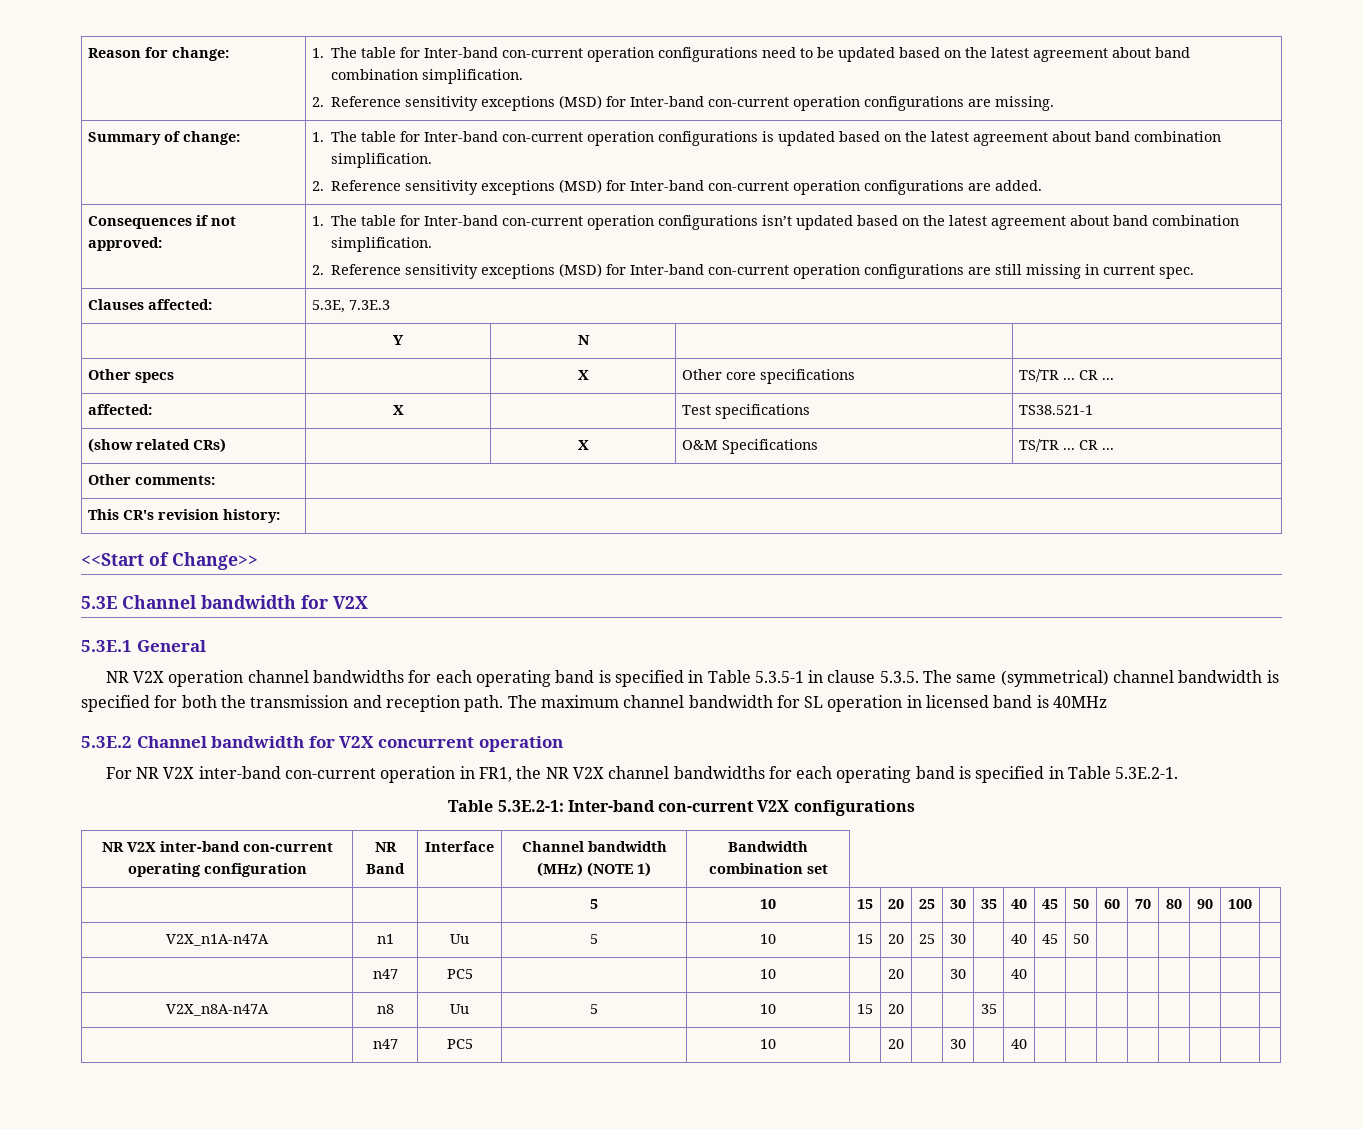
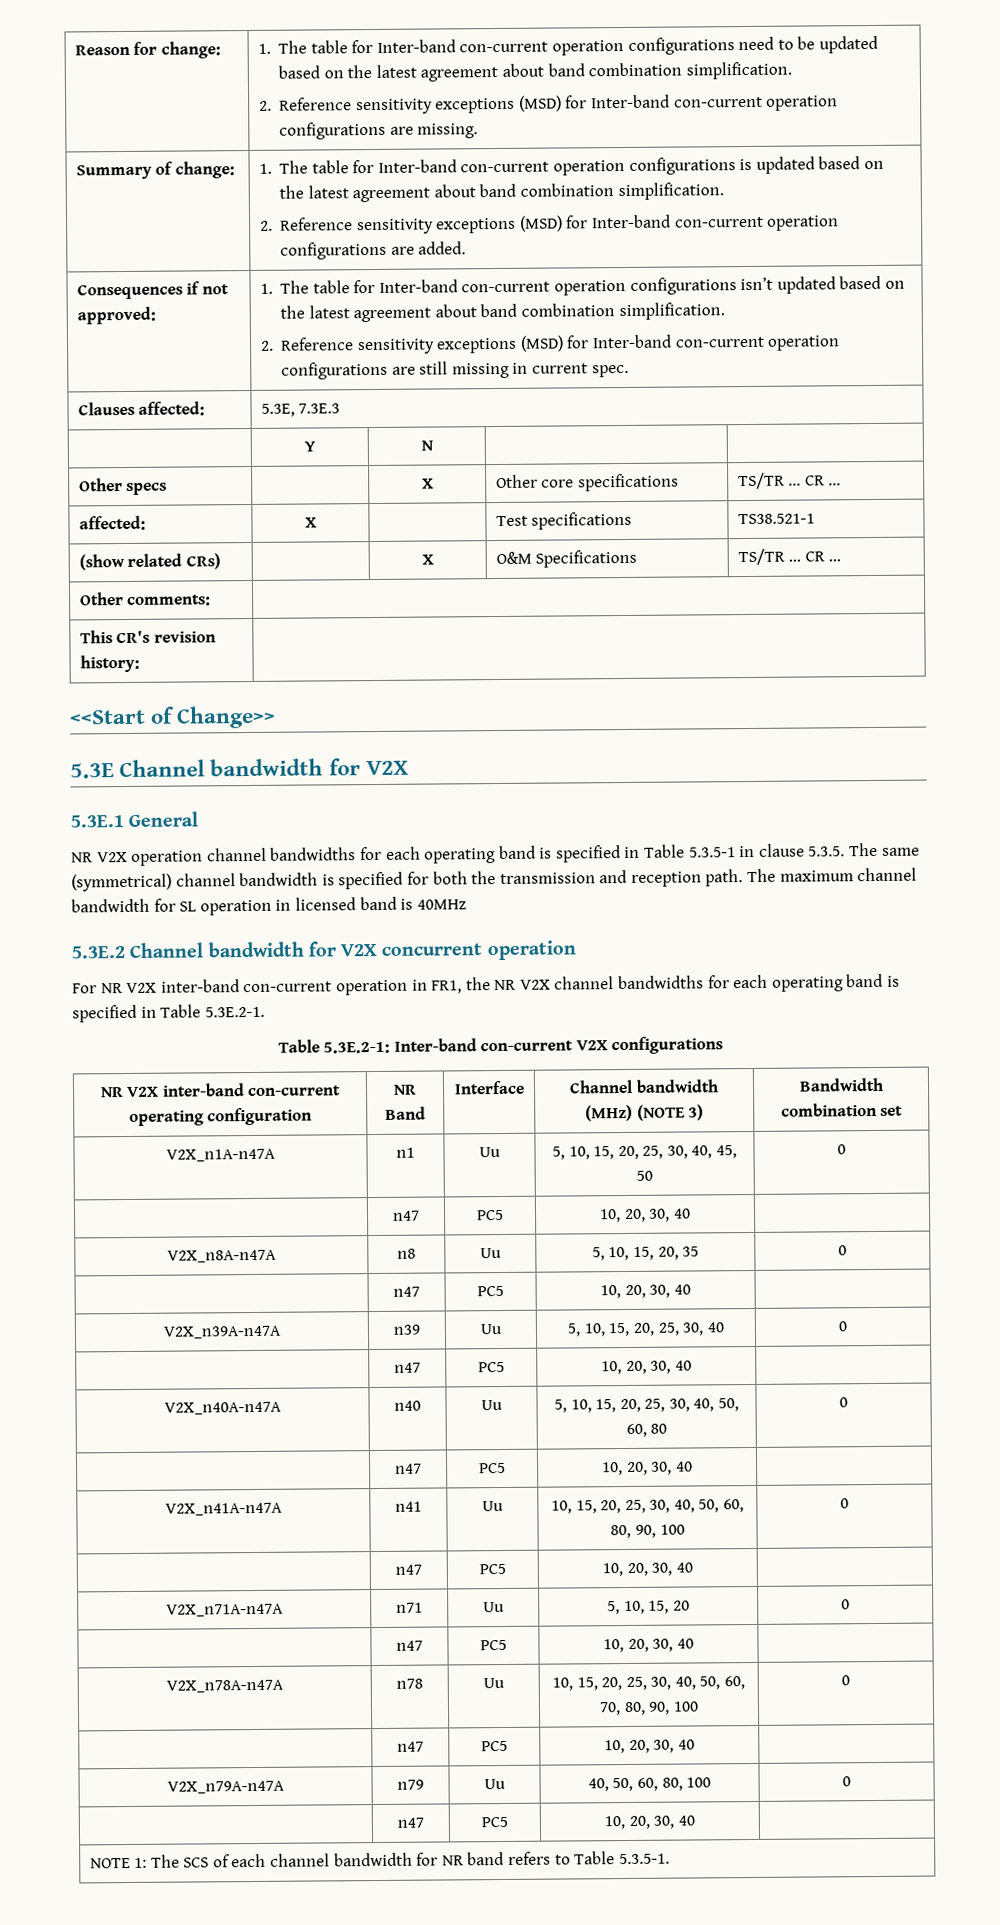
[637,862,651,877] 1) -> [688,1104,705,1121] 3)
[590,899,598,909] [760,899,776,909] [857,899,873,909] [888,899,904,909] [919,899,935,909] [950,899,966,909] [980,899,997,909] [1011,899,1027,909] [1042,899,1058,909] [1073,899,1089,909] [1104,899,1120,909] [1135,899,1151,909] [1166,899,1182,909] [1197,899,1213,909] [1228,899,1252,909] [166,934,269,946] [376,934,394,944] [450,934,470,944] [590,934,598,944] [760,934,776,944] [857,934,873,944] [888,934,904,944] [919,934,935,944] [950,934,966,944] [1011,934,1027,944] [1042,934,1058,944] [1073,934,1089,944] [372,969,398,979] [446,969,473,979] [760,969,776,979] [888,969,904,979] [950,969,966,979] [1011,969,1027,979] | | | 5 | 10 | 15 | 20 | 25 | 30 | 35 | 40 | 45 | 50 | 60 | 70 | 80 | 90 | 100 | // V2X_n1A-n47A | n1 | Uu | 5 | 10 | 15 | 20 | 25 | 30 | | 40 | 45 | 50 | | | | | | // | n47 | PC5 | | 10 | | 20 | | 30 | | 40 | | | | | | | | -> [166,1148,276,1162] [396,1147,415,1158] [479,1147,501,1158] [551,1145,738,1160] [636,1170,653,1181] [837,1144,846,1155] [392,1210,420,1221] [476,1209,504,1221] [599,1208,691,1223] V2X_n1A-n47A | n1 | Uu | 5, 10, 15, 20, 25, 30, 40, 45, 50 | 0 // | n47 | PC5 | 10, 20, 30, 40 |
[590,1004,598,1014] [760,1004,776,1014] [857,1004,873,1014] [888,1004,904,1014] [980,1004,997,1014] [372,1039,398,1049] [446,1039,473,1049] [760,1039,776,1049] [888,1039,904,1049] [950,1039,966,1049] [1011,1039,1027,1049] 5 | 10 | 15 | 20 | | | 35 | | | | | | | | | // | n47 | PC5 | | 10 | | 20 | | 30 | | 40 | | | | | | | | -> [591,1246,700,1261] [838,1245,847,1256] [393,1286,420,1297] [477,1285,504,1297] [600,1284,691,1299] [163,1325,282,1339] [393,1324,420,1335] [480,1323,502,1335] [567,1322,724,1337] [838,1321,847,1332] [394,1362,421,1373] [478,1361,505,1373] [601,1360,692,1375] [164,1401,282,1415] [394,1400,421,1411] [481,1399,503,1411] [553,1398,740,1413] [625,1423,668,1438] [839,1397,848,1408] [395,1463,422,1474] [479,1462,506,1474] [602,1461,693,1476] [165,1502,283,1516] [395,1501,422,1512] [482,1500,504,1512] [550,1499,745,1514] [610,1524,685,1539] [840,1498,849,1509] [395,1564,422,1575] [479,1563,506,1575] [602,1562,693,1577] [166,1603,284,1617] [396,1602,423,1613] [483,1601,505,1613] [607,1600,690,1615] [841,1599,850,1610] [396,1640,423,1651] [480,1639,507,1651] [603,1638,694,1653] [166,1679,284,1693] [396,1678,423,1689] [483,1677,505,1689] [551,1676,746,1691] [599,1701,699,1716] [841,1675,850,1686] [397,1741,424,1752] [481,1740,508,1752] [604,1739,695,1754] [167,1780,285,1794] [397,1779,424,1790] [484,1778,506,1790] [587,1777,712,1792] [842,1776,851,1787] [397,1817,424,1828] [481,1816,508,1828] [604,1815,695,1830] [89,1851,670,1869] 5, 10, 15, 20, 35 | 0 // | n47 | PC5 | 10, 20, 30, 40 | // V2X_n39A-n47A | n39 | Uu | 5, 10, 15, 20, 25, 30, 40 | 0 // | n47 | PC5 | 10, 20, 30, 40 | // V2X_n40A-n47A | n40 | Uu | 5, 10, 15, 20, 25, 30, 40, 50, 60, 80 | 0 // | n47 | PC5 | 10, 20, 30, 40 | // V2X_n41A-n47A | n41 | Uu | 10, 15, 20, 25, 30, 40, 50, 60, 80, 90, 100 | 0 // | n47 | PC5 | 10, 20, 30, 40 | // V2X_n71A-n47A | n71 | Uu | 5, 10, 15, 20 | 0 // | n47 | PC5 | 10, 20, 30, 40 | // V2X_n78A-n47A | n78 | Uu | 10, 15, 20, 25, 30, 40, 50, 60, 70, 80, 90, 100 | 0 // | n47 | PC5 | 10, 20, 30, 40 | // V2X_n79A-n47A | n79 | Uu | 40, 50, 60, 80, 100 | 0 // | n47 | PC5 | 10, 20, 30, 40 | // NOTE 1: The SCS of each channel bandwidth for NR band refers to Table 5.3.5-1.

